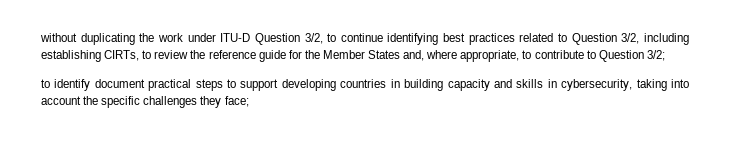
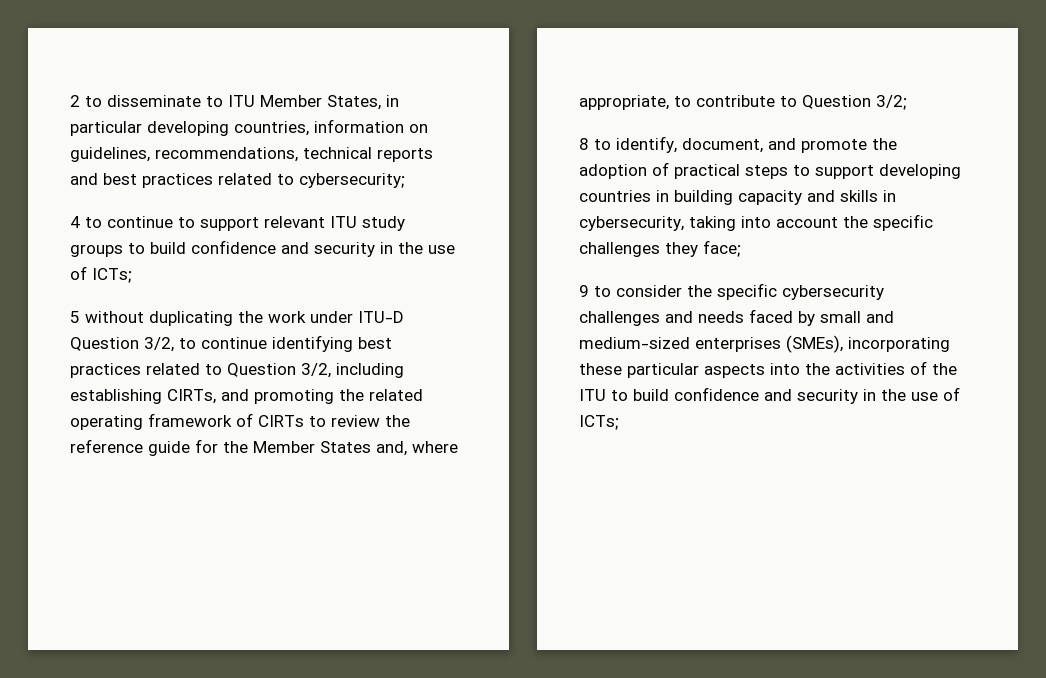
(40, 37) none -> [70,95,399,110] [70,119,428,136] [70,147,433,162] [70,173,405,188] [70,216,405,231] [70,240,455,257] [70,266,132,283] [70,311,80,323] 2 to disseminate to ITU Member States, in particular developing countries, information on guidelines, recommendations, technical reports and best practices related to cybersecurity; // 4 to continue to support relevant ITU study groups to build confidence and security in the use of ICTs; // 5
(140, 55) none -> [221,389,423,404] [70,413,304,430] and promoting the related operating framework of CIRTs
[41,79,145,91] to identify document -> [579,136,897,153] [579,162,669,179] 8 to identify, document, and promote the adoption of
(249, 101) none -> [579,283,884,300] [579,309,894,326] [579,335,950,353] [579,361,957,378] [579,387,960,404] [579,415,619,430] // 9 to consider the specific cybersecurity challenges and needs faced by small and medium-sized enterprises (SMEs), incorporating these particular aspects into the activities of the ITU to build confidence and security in the use of ICTs;

